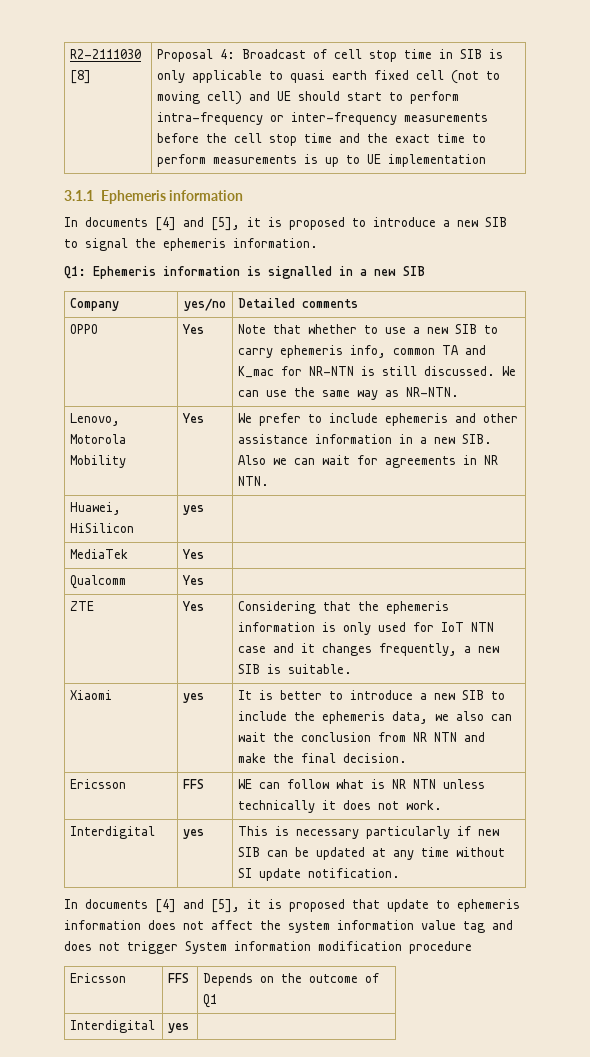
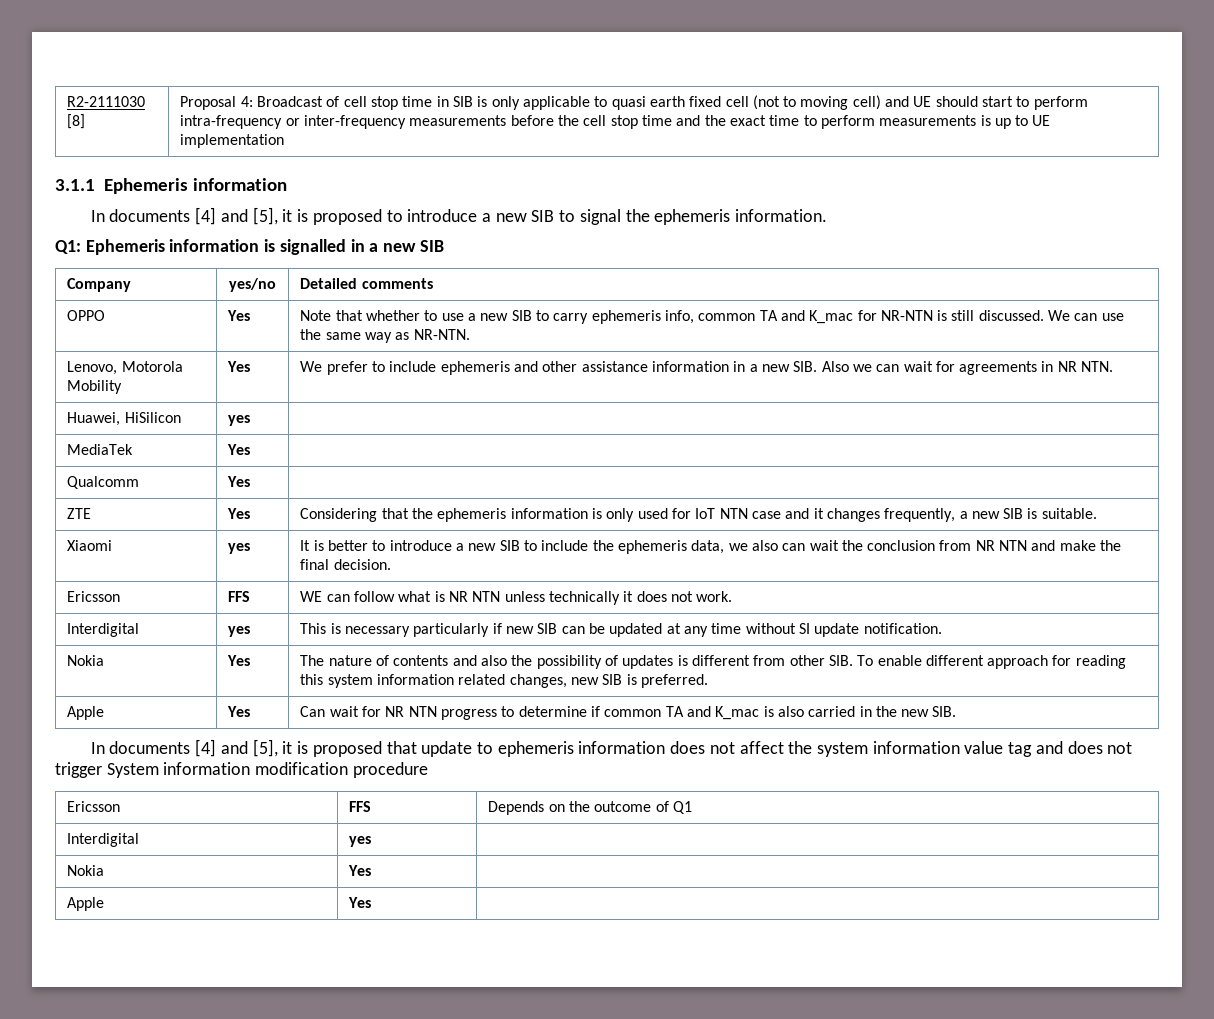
(401, 873) none -> [67,655,105,666] [227,655,251,666] [300,655,1126,669] [300,674,708,688] [67,706,105,720] [227,706,251,717] [300,706,957,720] // Nokia | Yes | The nature of contents and also the possibility of updates is different from other SIB. To enable different approach for reading this system information related changes, new SIB is preferred. // Apple | Yes | Can wait for NR NTN progress to determine if common TA and K_mac is also carried in the new SIB.
(190, 1028) none -> [67,865,105,876] [348,865,372,876] [67,897,105,911] [348,897,372,908] // Nokia | Yes | // Apple | Yes |

